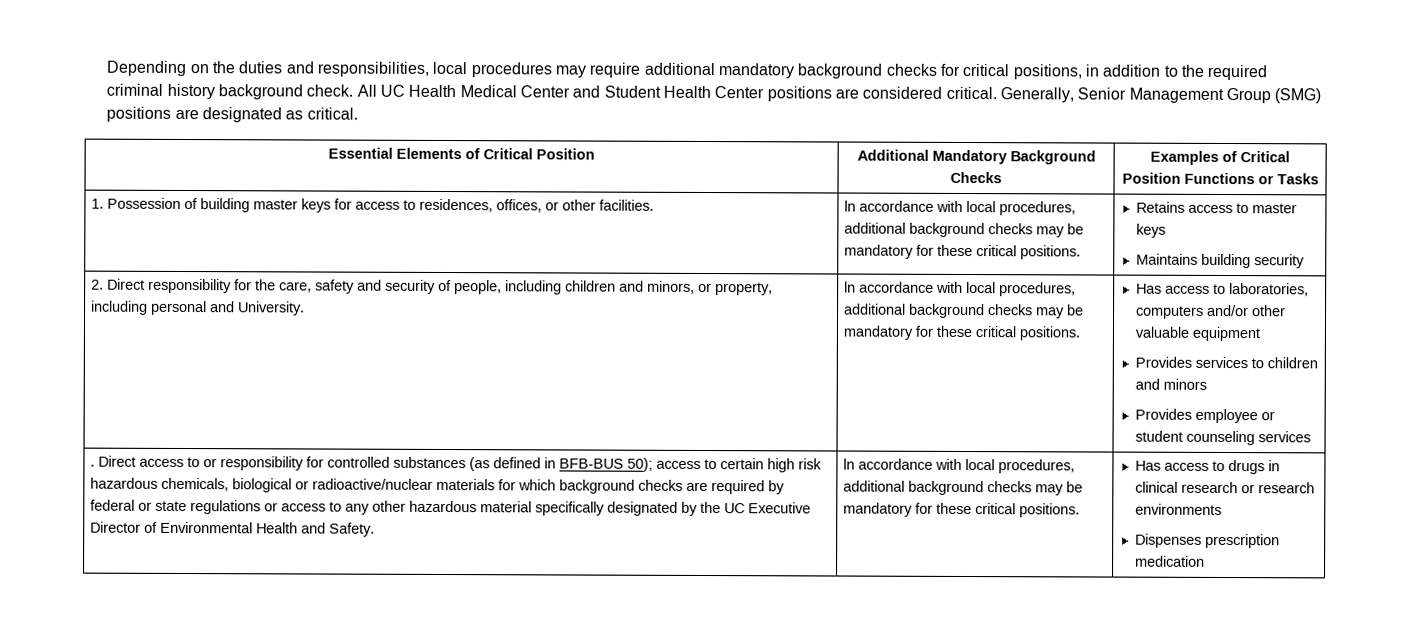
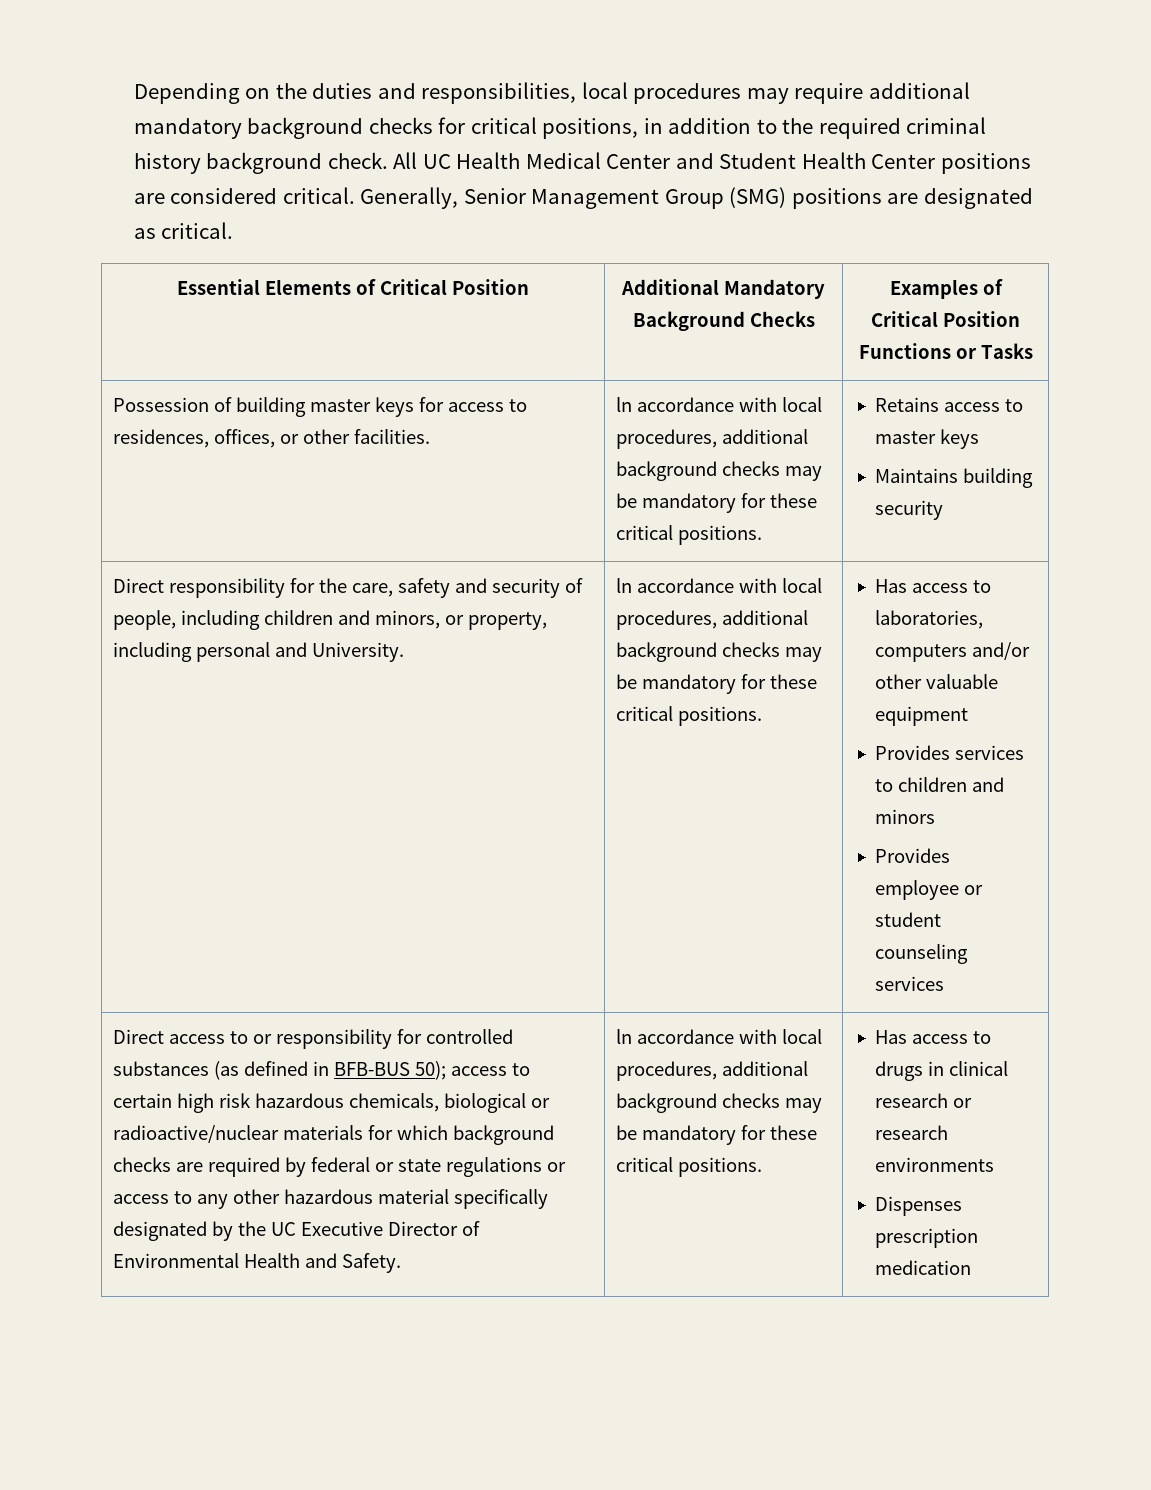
[91,198,105,209] 1. -> (1033, 351) none
[91,279,105,290] 2. -> (943, 510) none
[90,464,96,467] . -> (944, 983) none

